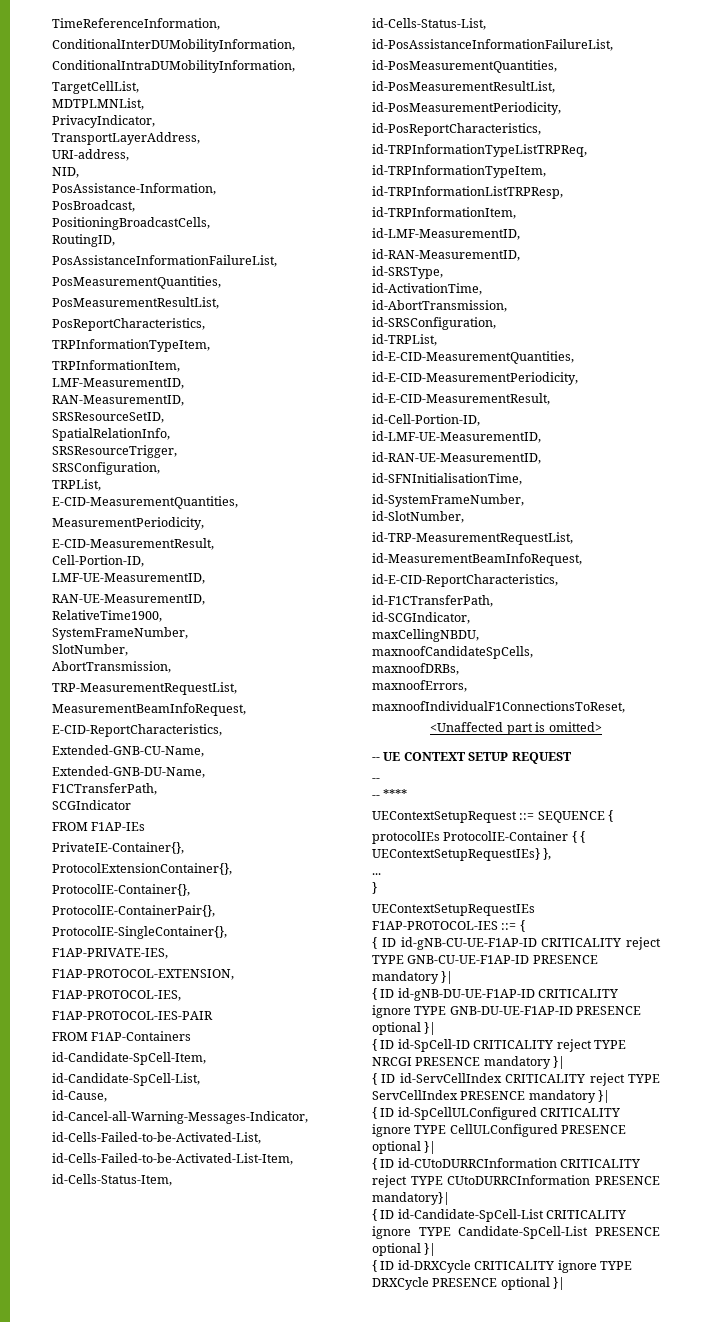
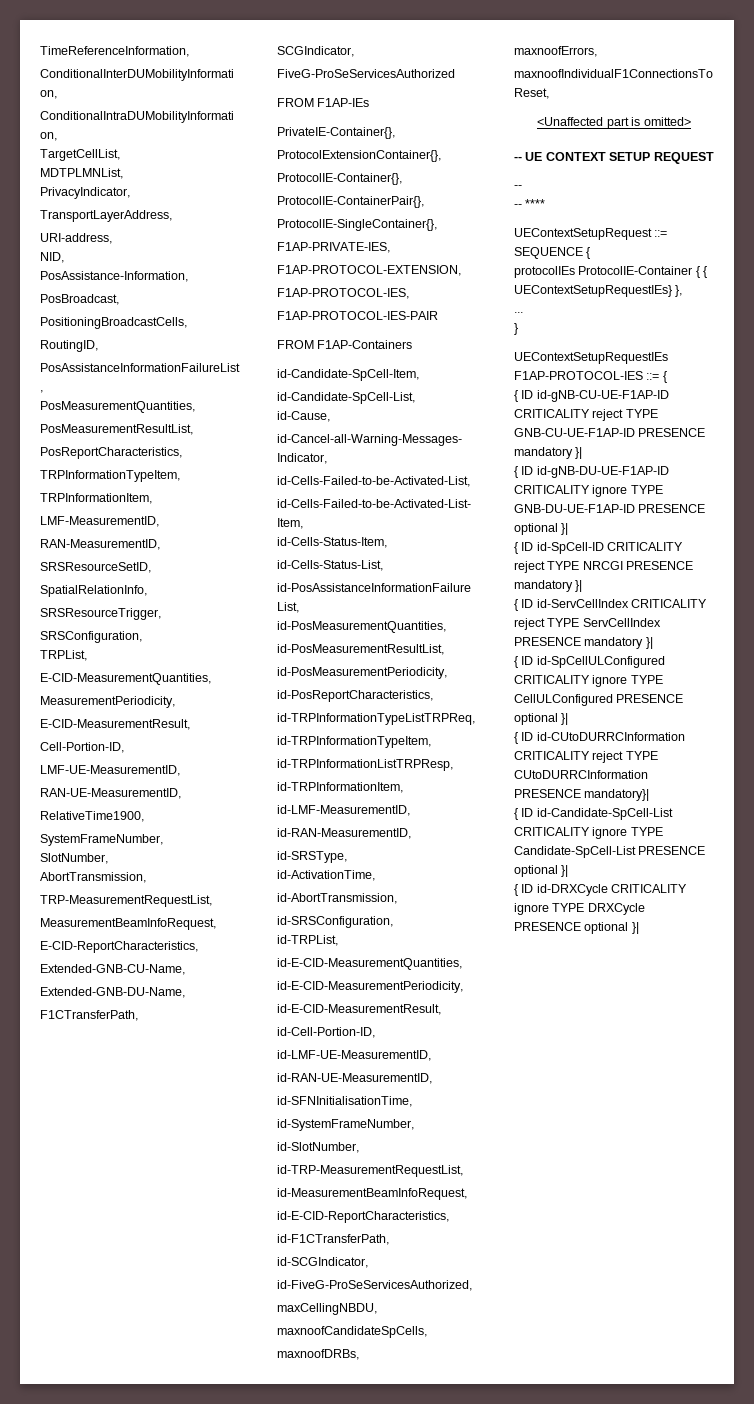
[52,800,131,810] SCGIndicator -> [277,46,354,57] [277,69,455,78] SCGIndicator, // FiveG-ProSeServicesAuthorized
(470, 618) none -> [277,1280,472,1291] // id-FiveG-ProSeServicesAuthorized,

